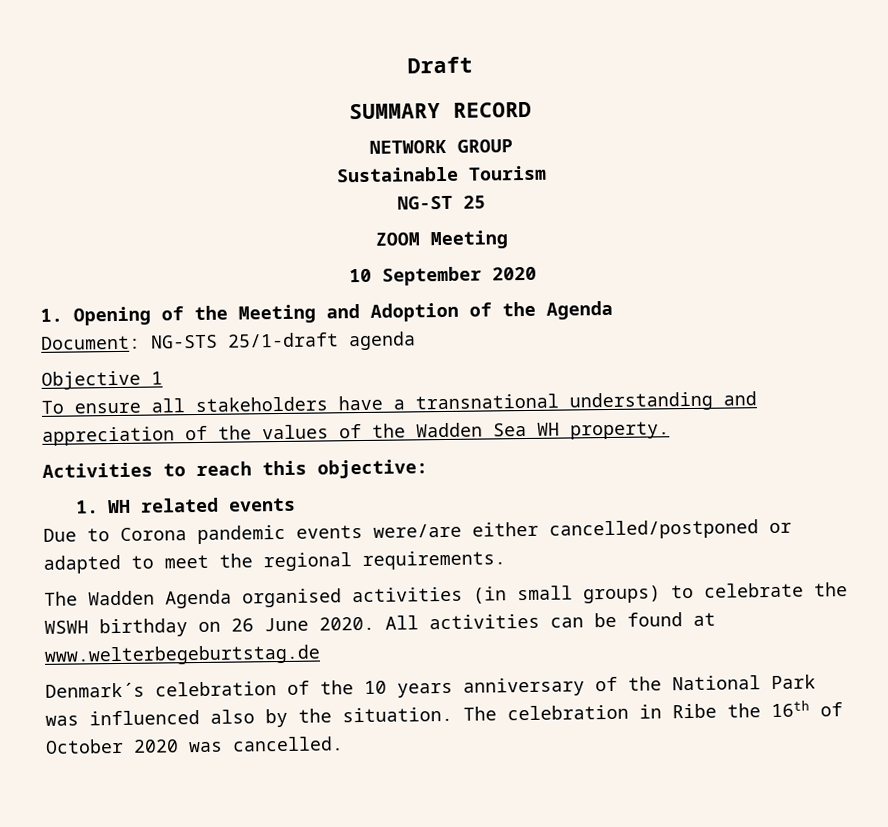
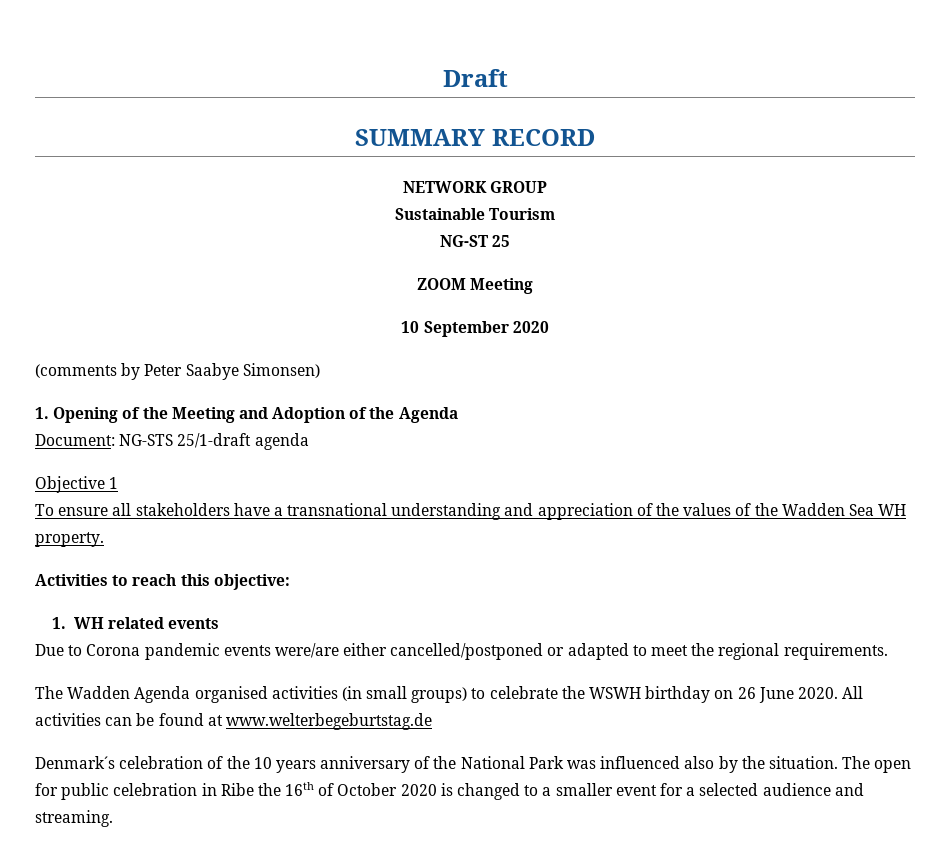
(537, 273) none -> [35,363,320,380] // (comments by Peter Saabye Simonsen)
(497, 713) none -> [874,760,912,773] [35,783,110,800] open for public
[188,736,344,753] was cancelled. -> [440,783,864,800] [35,810,113,827] is changed to a smaller event for a selected audience and streaming.

